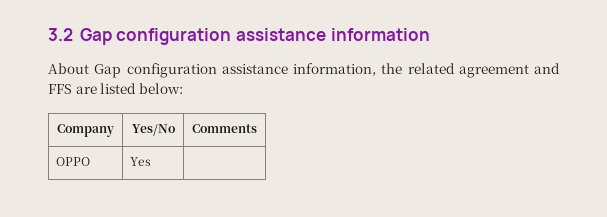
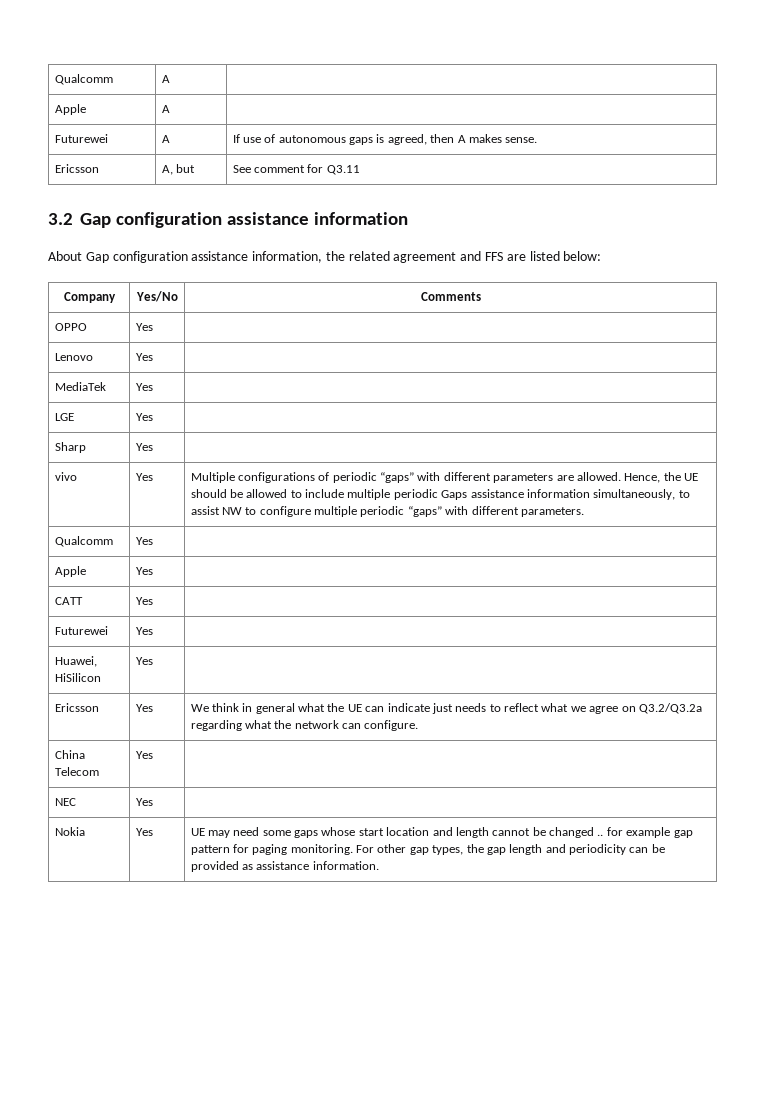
(48, 34) none -> [54,74,113,85] [161,75,170,83] [54,104,86,115] [161,105,170,113] [54,134,108,143] [161,135,170,143] [232,134,538,145] [54,164,99,173] [161,164,195,175] [232,164,360,175] Qualcomm | A | // Apple | A | // Futurewei | A | If use of autonomous gaps is agreed, then A makes sense. // Ericsson | A, but | See comment for Q3.11 //
(152, 161) none -> [54,353,93,361] [135,353,153,361] [54,382,106,391] [135,383,153,391] [54,413,74,421] [135,413,153,421] [54,442,86,453] [135,443,153,451] [54,472,77,481] [135,473,153,481] [190,472,699,483] [190,489,690,500] [190,506,584,517] [54,536,113,547] [135,537,153,545] [54,566,86,577] [135,567,153,575] [54,597,83,605] [135,597,153,605] [54,626,108,635] [135,627,153,635] [54,656,97,667] [54,673,101,682] [135,657,153,665] [54,703,99,712] [135,704,153,712] [190,703,702,714] [190,720,419,731] [54,750,85,759] [54,767,99,776] [135,751,153,759] [54,798,76,806] [135,798,153,806] [54,827,85,836] [135,828,153,836] [190,827,693,838] [190,844,665,855] [190,861,379,872] // Lenovo | Yes | // MediaTek | Yes | // LGE | Yes | // Sharp | Yes | // vivo | Yes | Multiple configurations of periodic “gaps” with different parameters are allowed. Hence, the UE should be allowed to include multiple periodic Gaps assistance information simultaneously, to assist NW to configure multiple periodic “gaps” with different parameters. // Qualcomm | Yes | // Apple | Yes | // CATT | Yes | // Futurewei | Yes | // Huawei, HiSilicon | Yes | // Ericsson | Yes | We think in general what the UE can indicate just needs to reflect what we agree on Q3.2/Q3.2a regarding what the network can configure. // China Telecom | Yes | // NEC | Yes | // Nokia | Yes | UE may need some gaps whose start location and length cannot be changed .. for example gap pattern for paging monitoring. For other gap types, the gap length and periodicity can be provided as assistance information.

